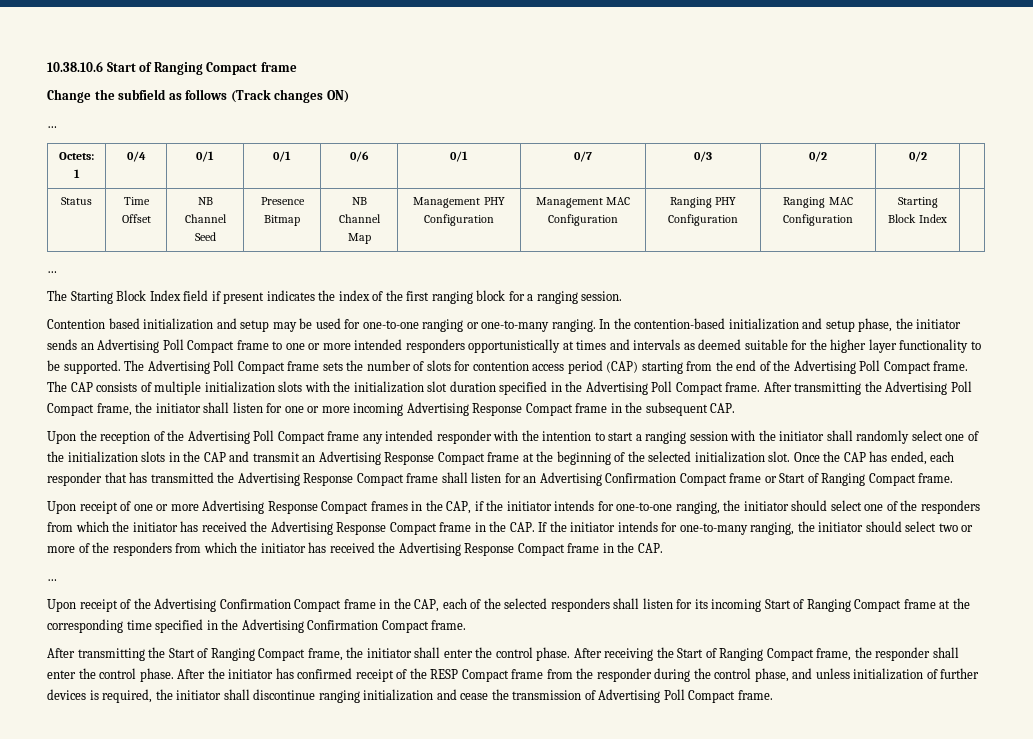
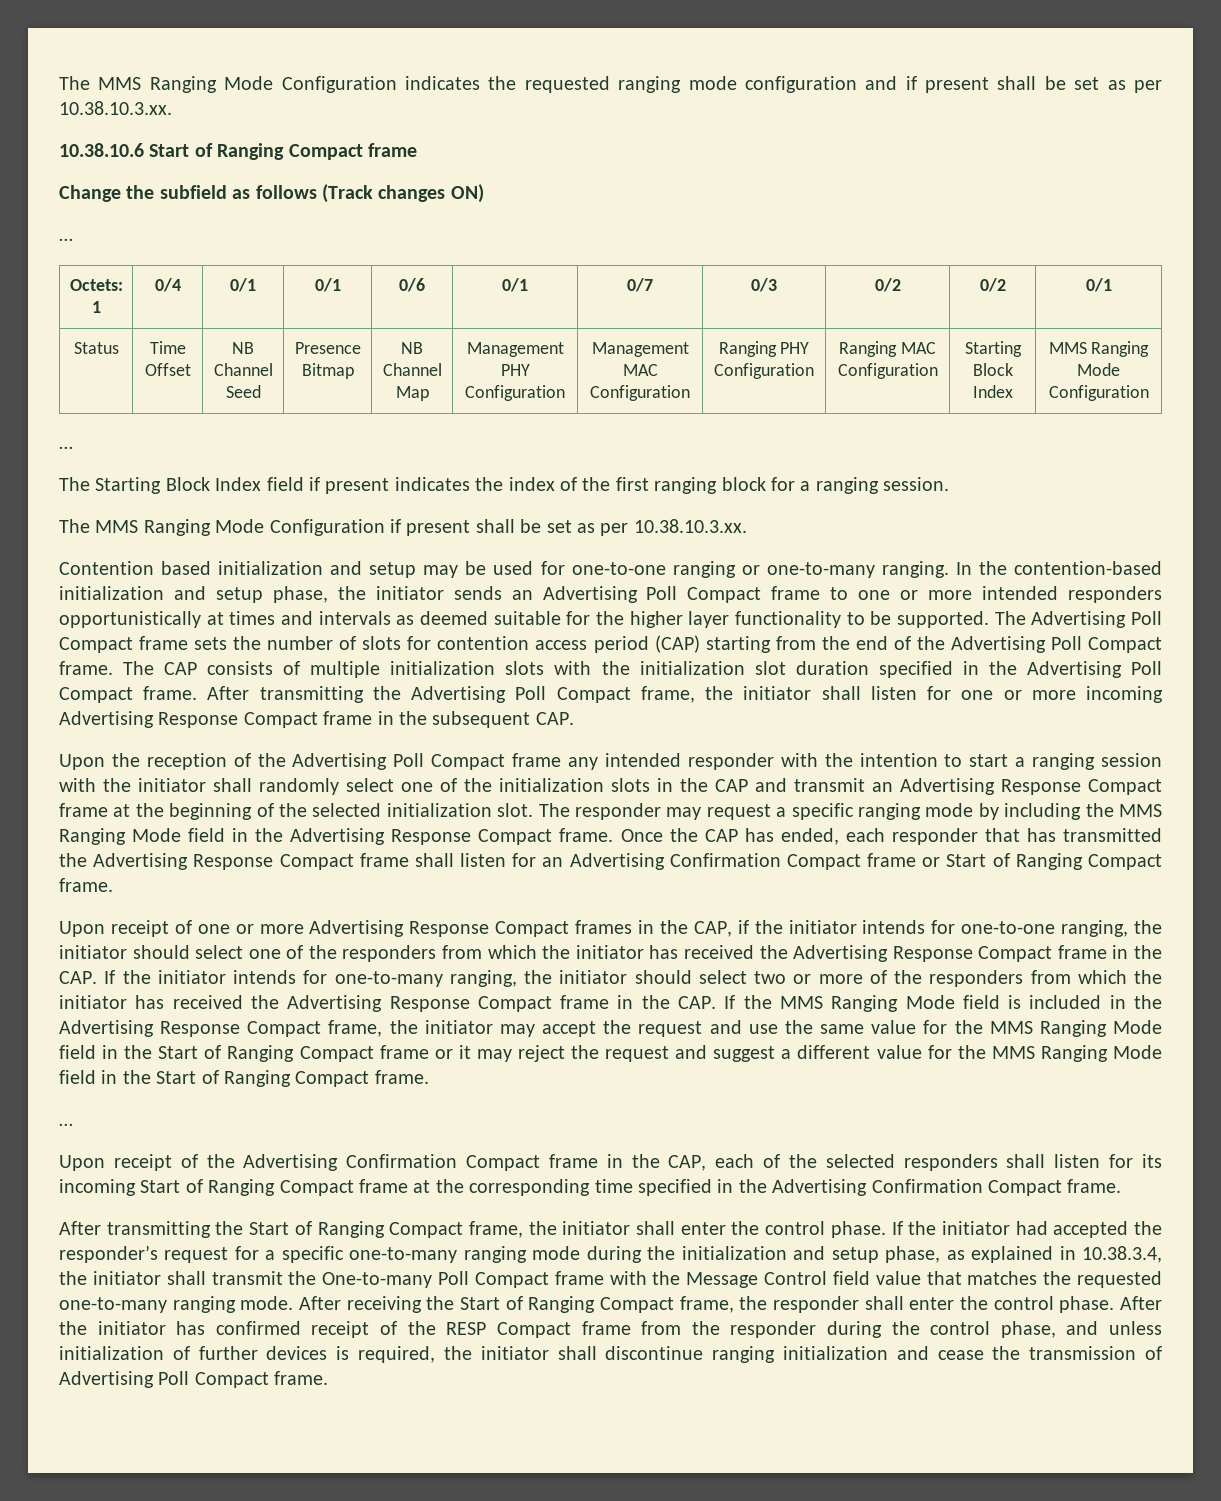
(47, 66) none -> [59,76,1163,93] [59,101,172,115] The MMS Ranging Mode Configuration indicates the requested ranging mode configuration and if present shall be set as per 10.38.10.3.xx. //
(927, 156) none -> [1085,278,1112,292] 0/1
(947, 218) none -> [1048,341,1150,357] [1077,363,1120,376] [1048,385,1149,401] MMS Ranging Mode Configuration
(623, 296) none -> [59,519,747,536] // The MMS Ranging Mode Configuration if present shall be set as per 10.38.10.3.xx.
(791, 456) none -> [538,803,1162,820] [59,828,614,845] The responder may request a specific ranging mode by including the MMS Ranging Mode field in the Advertising Response Compact frame.
(663, 548) none -> [724,995,1162,1012] [59,1020,1162,1037] [59,1045,1162,1062] [59,1070,429,1087] If the MMS Ranging Mode field is included in the Advertising Response Compact frame, the initiator may accept the request and use the same value for the MMS Ranging Mode field in the Start of Ranging Compact frame or it may reject the request and suggest a different value for the MMS Ranging Mode field in the Start of Ranging Compact frame.
(571, 654) none -> [891,1221,1163,1238] [59,1245,1163,1263] [59,1271,1163,1288] [59,1296,294,1313] If the initiator had accepted the responder’s request for a specific one-to-many ranging mode during the initialization and setup phase, as explained in 10.38.3.4, the initiator shall transmit the One-to-many Poll Compact frame with the Message Control field value that matches the requested one-to-many ranging mode.

